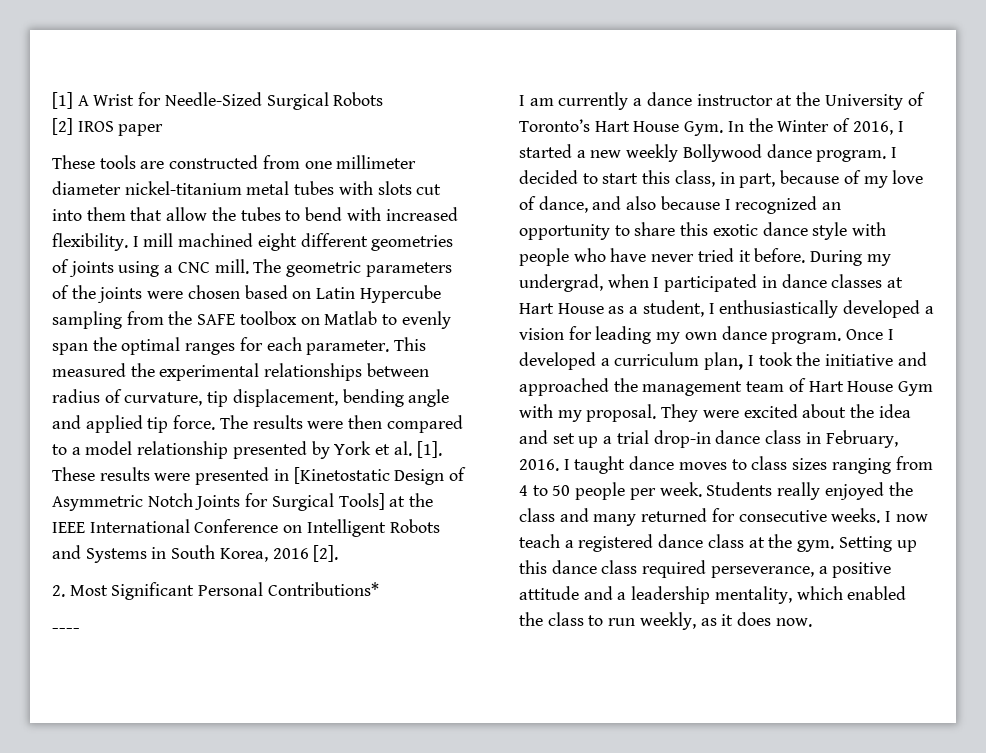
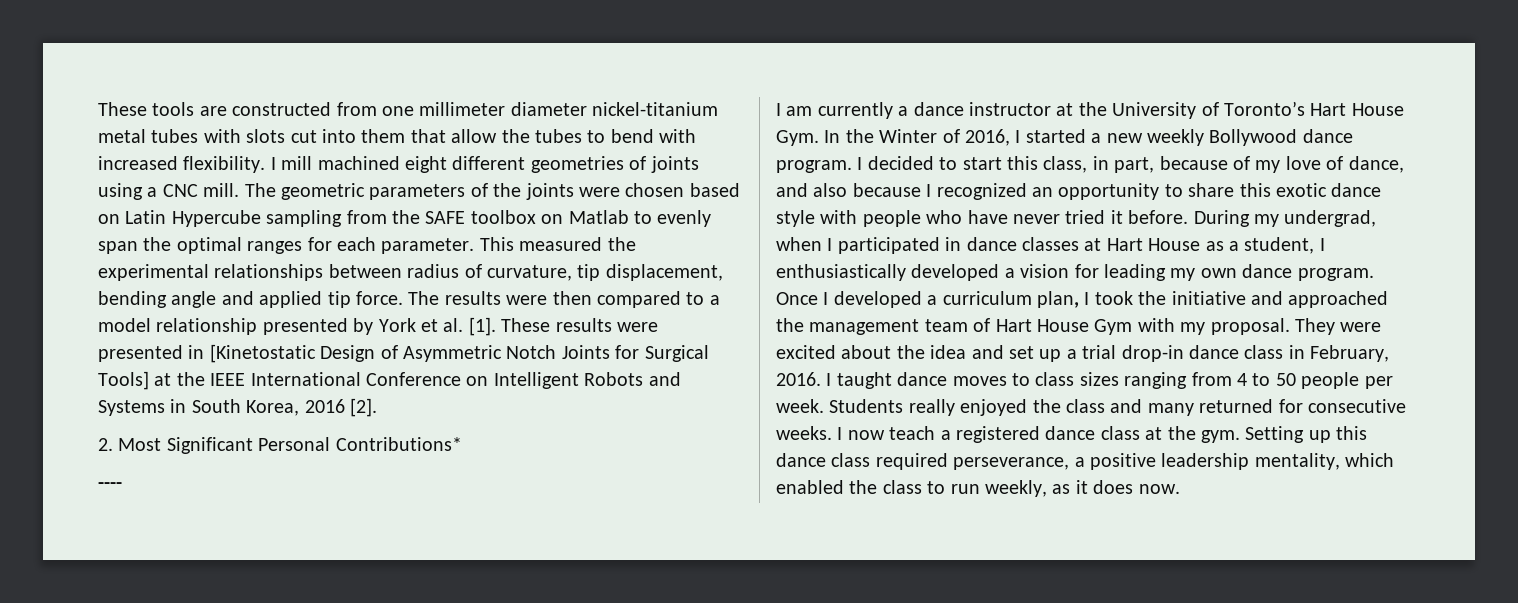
[52,92,384,110] [52,118,164,136] [1] A Wrist for Needle-Sized Surgical Robots // [2] IROS paper // -> (98, 109) none
[519,586,627,600] attitude and a -> (1156, 461) none

